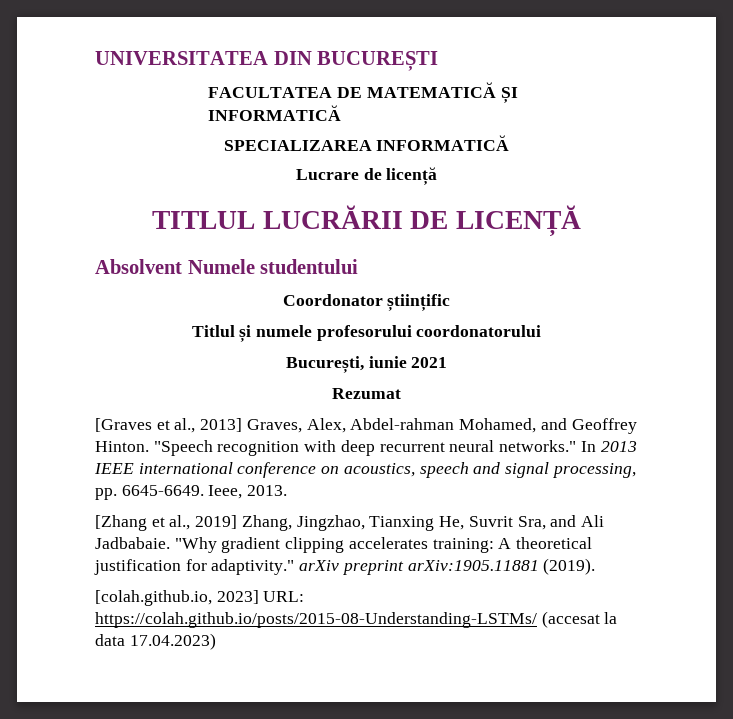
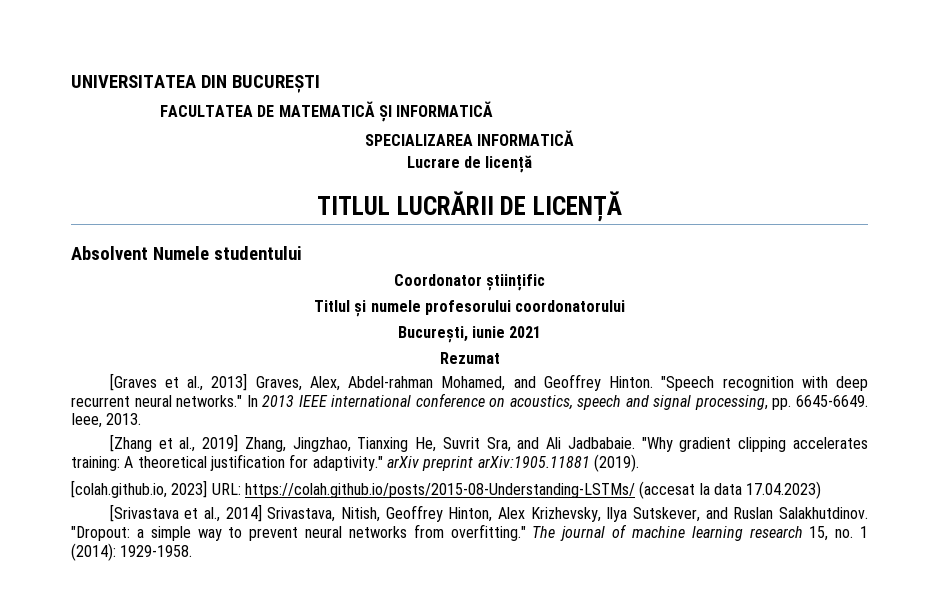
(216, 641) none -> [109,504,869,522] [71,524,869,541] [71,543,193,561] // [Srivastava et al., 2014] Srivastava, Nitish, Geoffrey Hinton, Alex Krizhevsky, Ilya Sutskever, and Ruslan Salakhutdinov. "Dropout: a simple way to prevent neural networks from overfitting." The journal of machine learning research 15, no. 1 (2014): 1929-1958.

